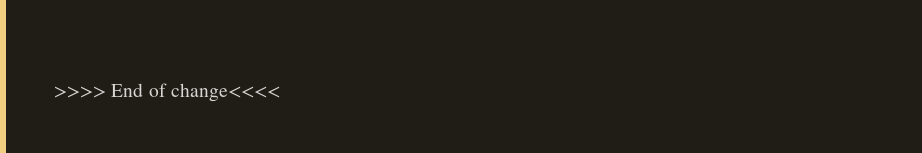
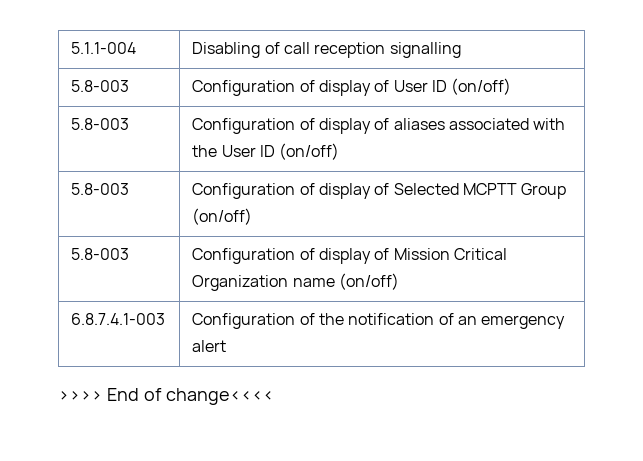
(54, 92) none -> [71,42,137,54] [192,42,461,58] [71,80,130,92] [192,78,512,96] [71,118,130,130] [192,118,566,134] [192,143,340,160] [71,183,130,195] [192,183,567,199] [192,208,253,225] [71,248,130,260] [192,248,507,264] [192,273,399,291] [71,313,166,325] [192,313,566,329] [192,340,227,352] 5.1.1-004 | Disabling of call reception signalling // 5.8-003 | Configuration of display of User ID (on/off) // 5.8-003 | Configuration of display of aliases associated with the User ID (on/off) // 5.8-003 | Configuration of display of Selected MCPTT Group (on/off) // 5.8-003 | Configuration of display of Mission Critical Organization name (on/off) // 6.8.7.4.1-003 | Configuration of the notification of an emergency alert //

